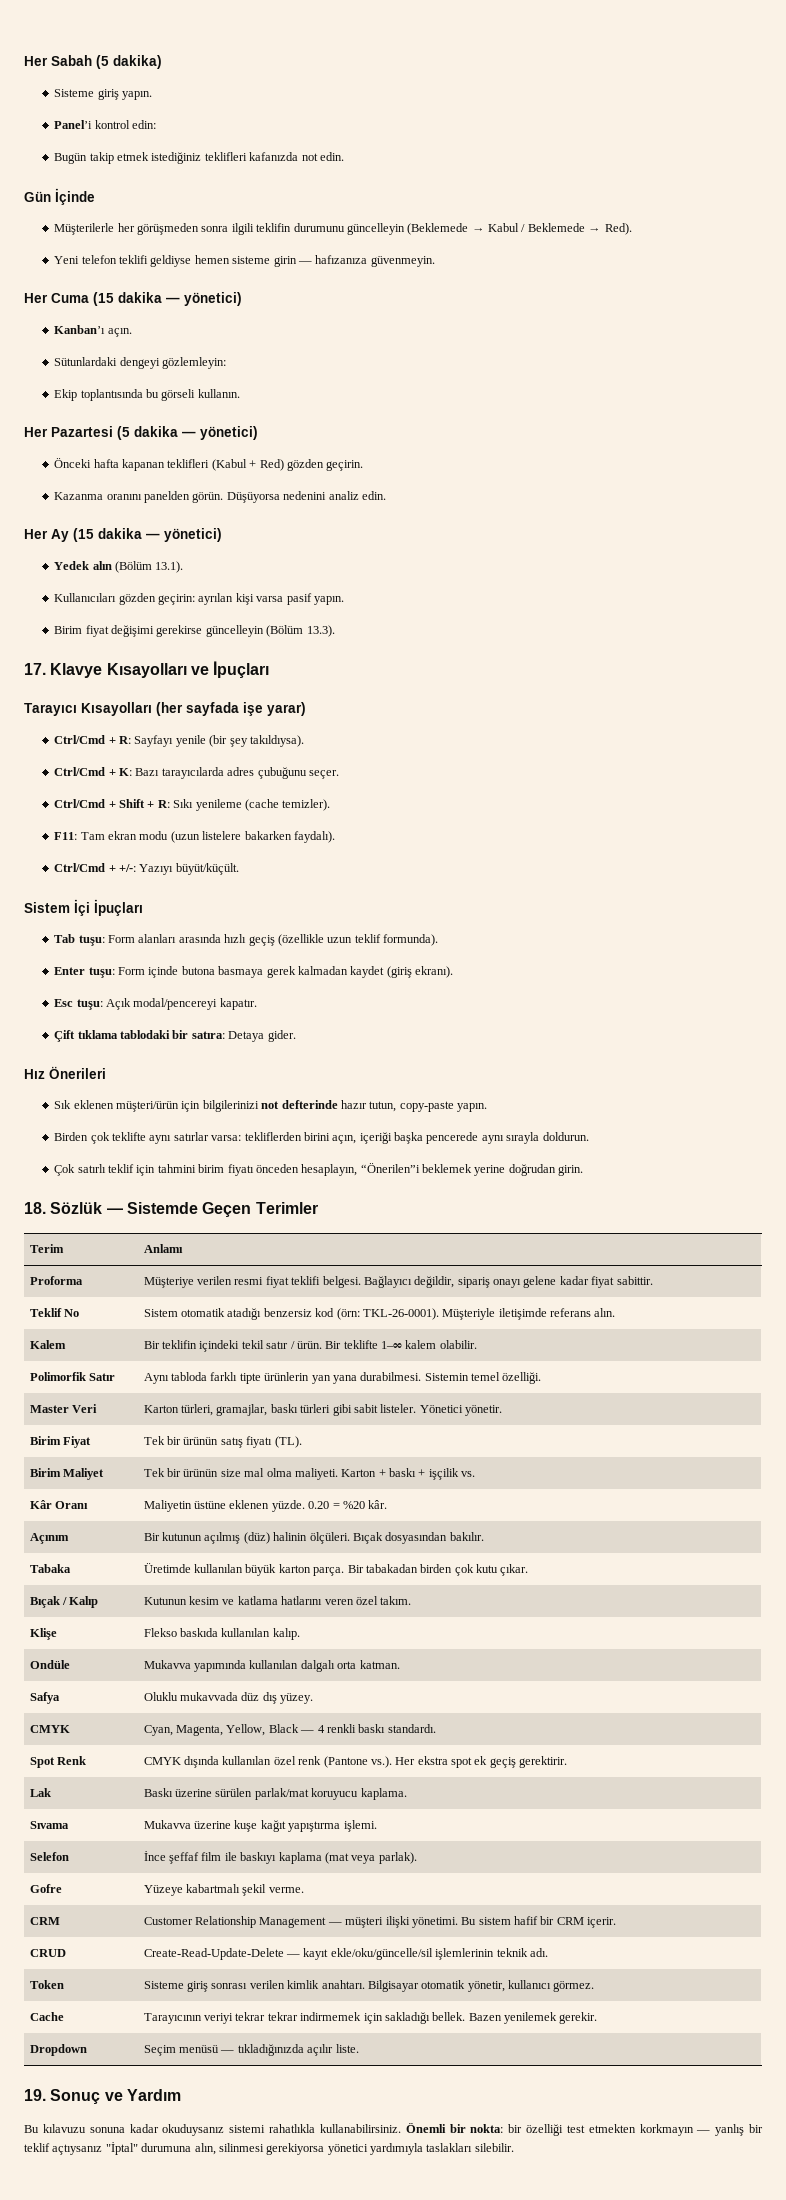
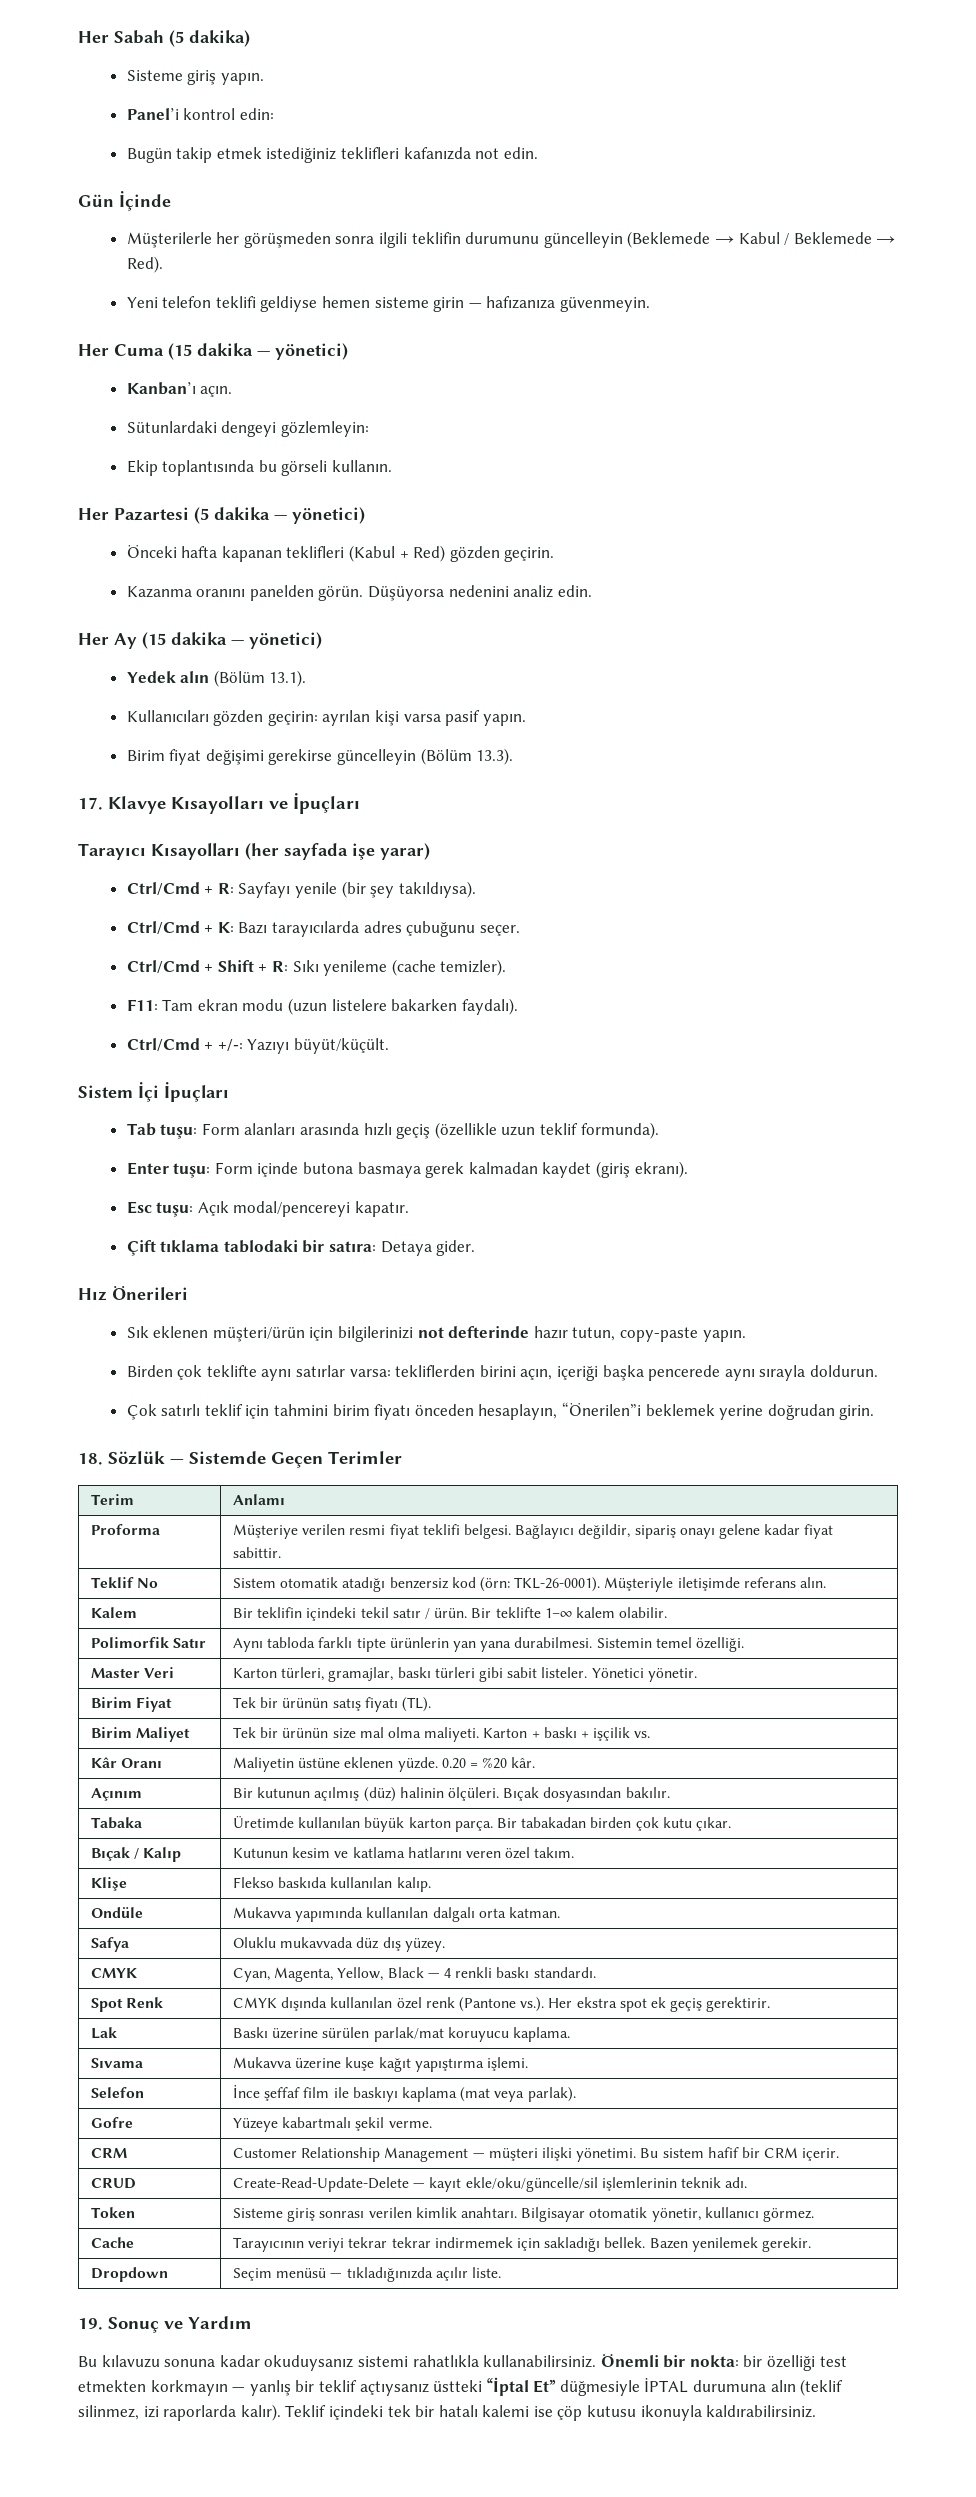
[105,2142,514,2155] "İptal" durumuna alın, silinmesi gerekiyorsa yönetici yardımıyla taslakları silebilir. -> [433,2377,844,2396] [78,2404,817,2421] üstteki “İptal Et” düğmesiyle İPTAL durumuna alın (teklif silinmez, izi raporlarda kalır). Teklif içindeki tek bir hatalı kalemi ise çöp kutusu ikonuyla kaldırabilirsiniz.

